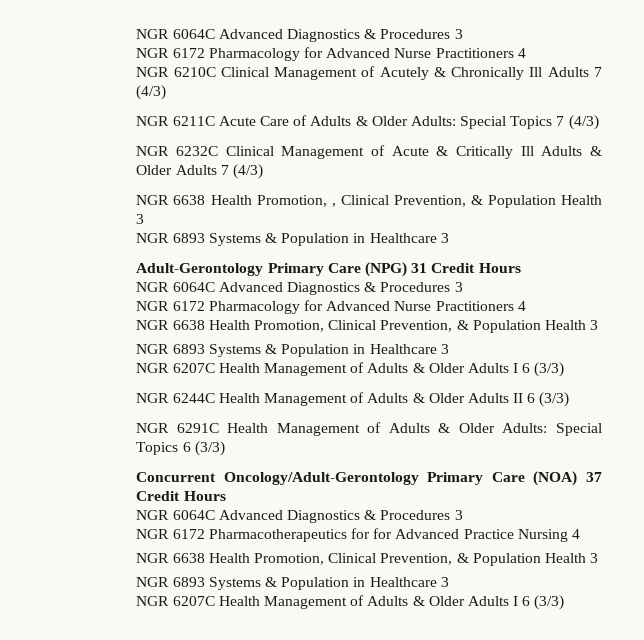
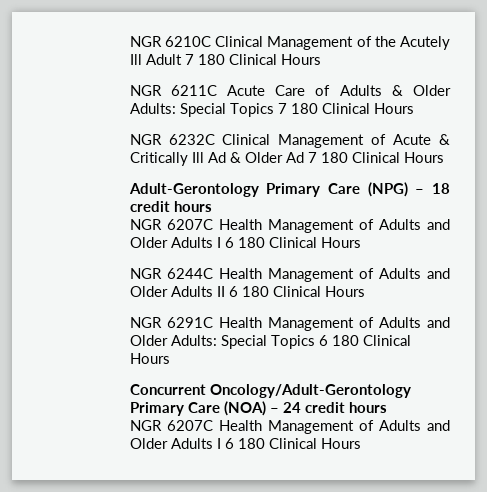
[136,29,463,42] [136,47,526,61] [136,66,603,80] [136,85,167,100] NGR 6064C Advanced Diagnostics & Procedures 3 // NGR 6172 Pharmacology for Advanced Nurse Practitioners 4 // NGR 6210C Clinical Management of Acutely & Chronically Ill Adults 7 (4/3) -> [129,36,450,50] [129,54,321,65] NGR 6210C Clinical Management of the Acutely Ill Adult 7 180 Clinical Hours
[568,115,599,130] (4/3) -> [290,103,414,114] 180 Clinical Hours
[541,146,602,156] [136,164,263,179] [136,195,603,208] [136,214,145,224] [136,233,449,246] [136,262,521,277] [136,282,463,295] [136,300,526,314] [136,320,599,333] [136,344,449,357] [136,362,565,377] Adults & Older Adults 7 (4/3) // NGR 6638 Health Promotion, , Clinical Prevention, & Population Health 3 // NGR 6893 Systems & Population in Healthcare 3 // Adult-Gerontology Primary Care (NPG) 31 Credit Hours // NGR 6064C Advanced Diagnostics & Procedures 3 // NGR 6172 Pharmacology for Advanced Nurse Practitioners 4 // NGR 6638 Health Promotion, Clinical Prevention, & Population Health 3 // NGR 6893 Systems & Population in Healthcare 3 // NGR 6207C Health Management of Adults & Older Adults I 6 (3/3) -> [207,152,444,163] [128,182,451,197] [129,201,212,212] [129,219,451,233] [129,237,361,248] Ad & Older Ad 7 180 Clinical Hours // Adult-Gerontology Primary Care (NPG) – 18 credit hours // NGR 6207C Health Management of Adults and Older Adults I 6 180 Clinical Hours
[412,393,425,403] & -> [427,268,451,279] and
[539,392,570,407] (3/3) -> [241,286,365,297] 180 Clinical Hours
[438,423,451,433] & -> [427,317,451,328] and
[194,441,225,456] (3/3) -> [331,335,411,346] [129,353,170,364] 180 Clinical Hours
[586,472,602,482] [136,491,226,501] [136,510,463,523] [136,528,580,542] [136,553,599,566] [136,577,449,590] [136,595,565,610] 37 Credit Hours // NGR 6064C Advanced Diagnostics & Procedures 3 // NGR 6172 Pharmacotherapeutics for for Advanced Practice Nursing 4 // NGR 6638 Health Promotion, Clinical Prevention, & Population Health 3 // NGR 6893 Systems & Population in Healthcare 3 // NGR 6207C Health Management of Adults & Older Adults I 6 (3/3) -> [269,402,387,413] [129,420,451,434] [129,438,361,449] – 24 credit hours // NGR 6207C Health Management of Adults and Older Adults I 6 180 Clinical Hours

